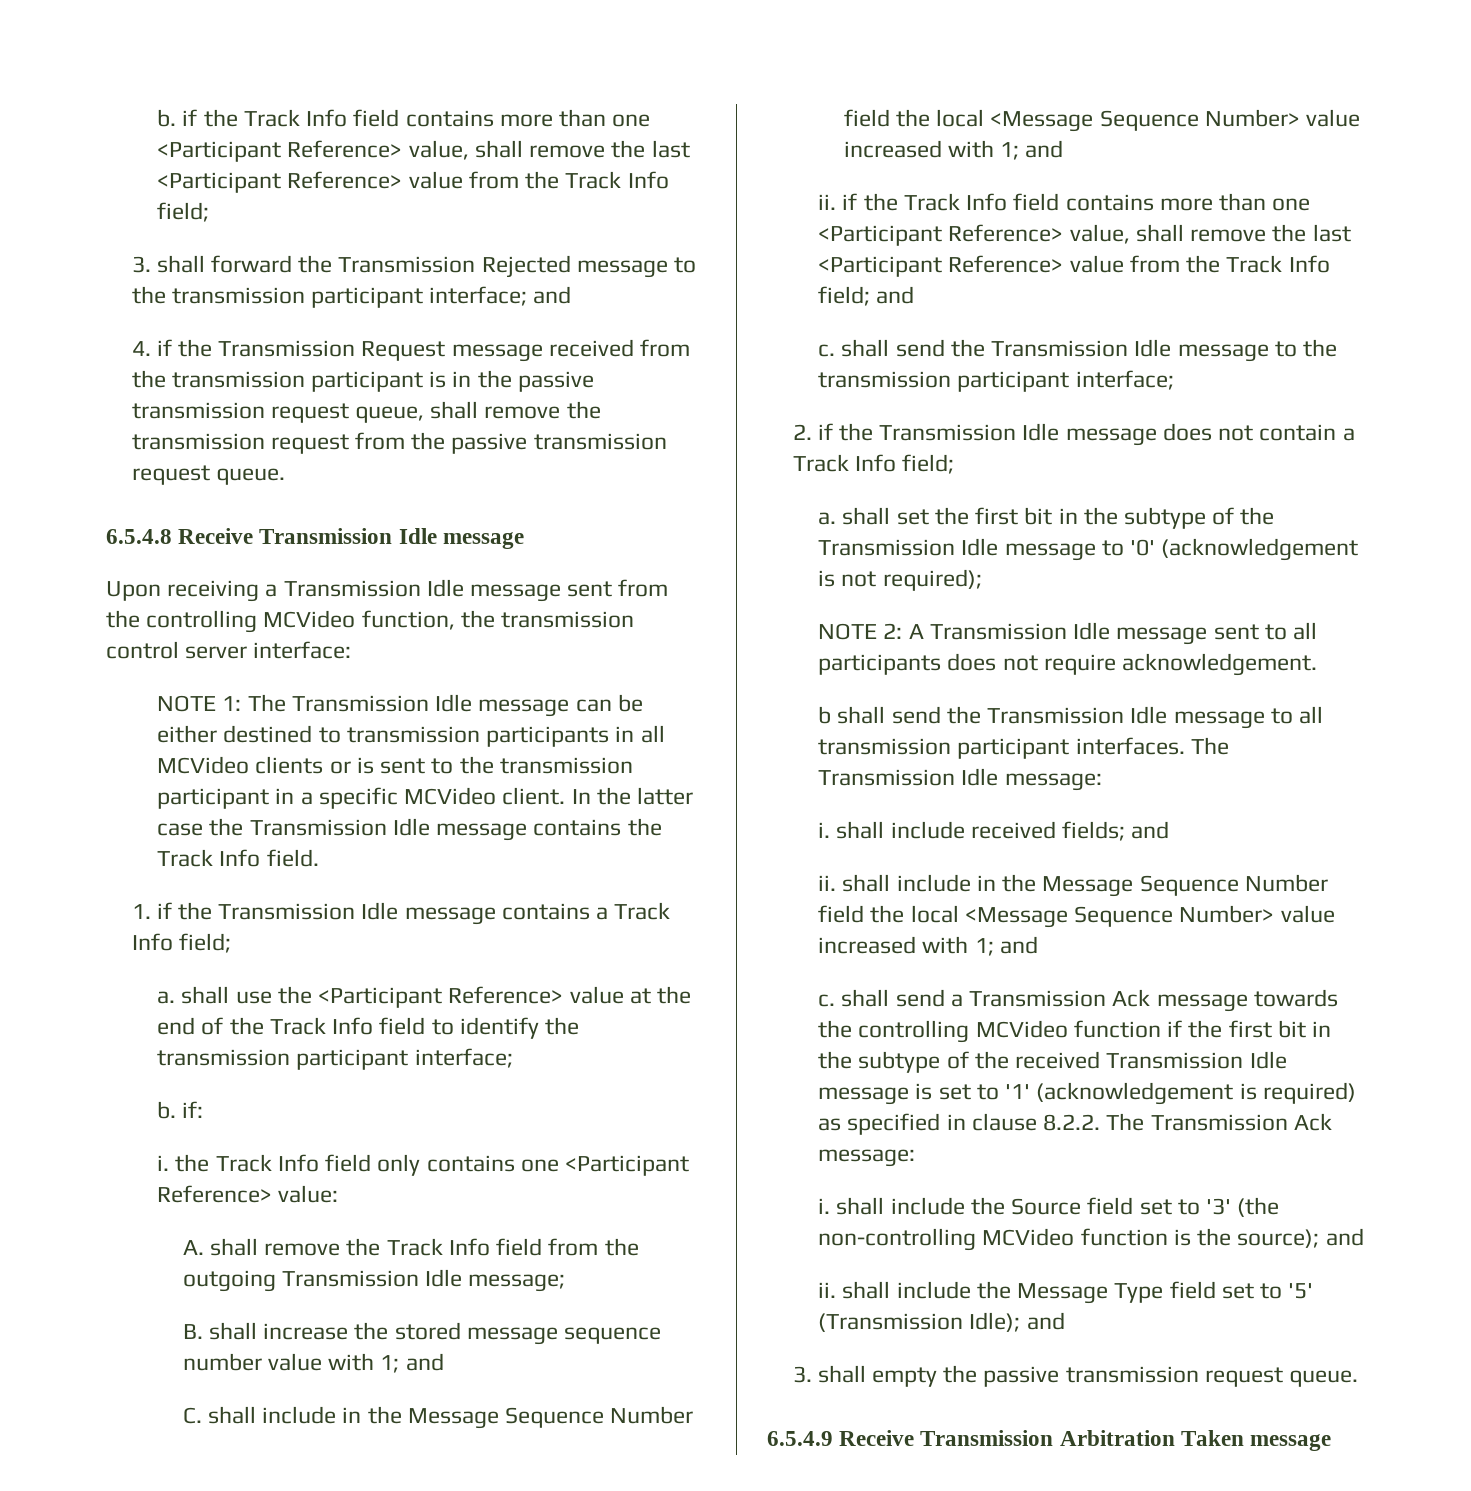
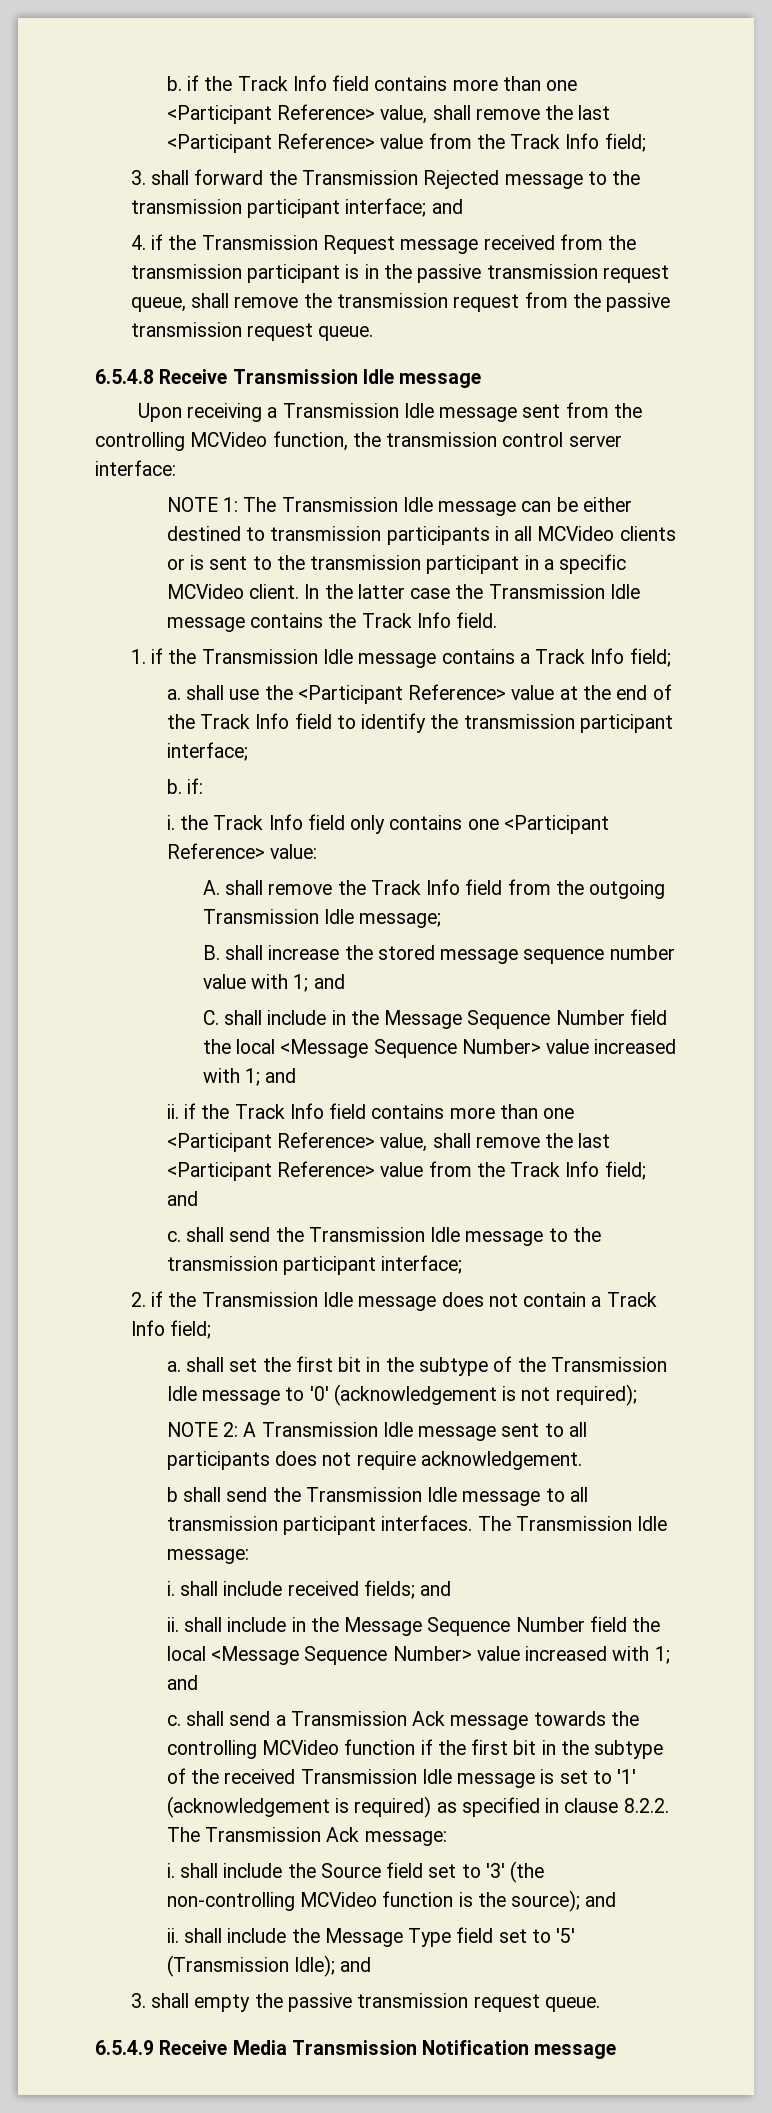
[920,1430,1244,1446] Transmission Arbitration Taken -> [232,2040,530,2055] Media Transmission Notification

